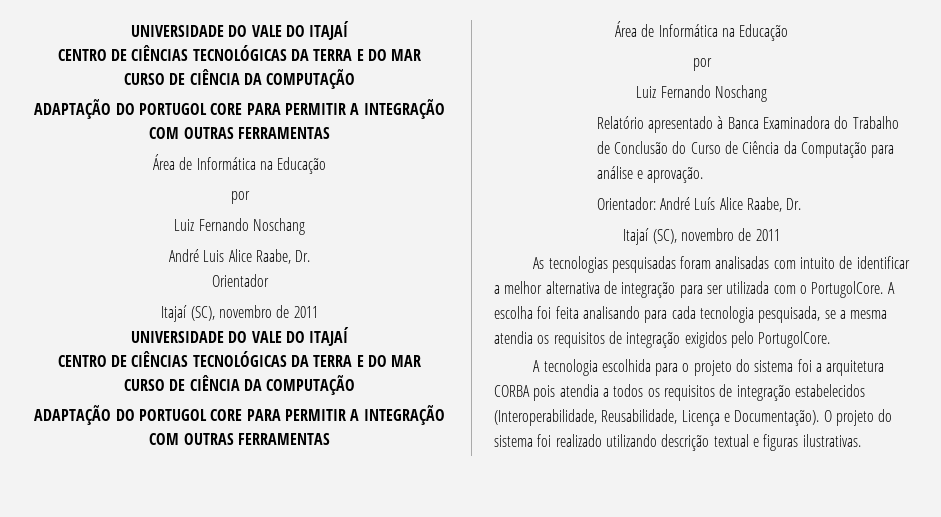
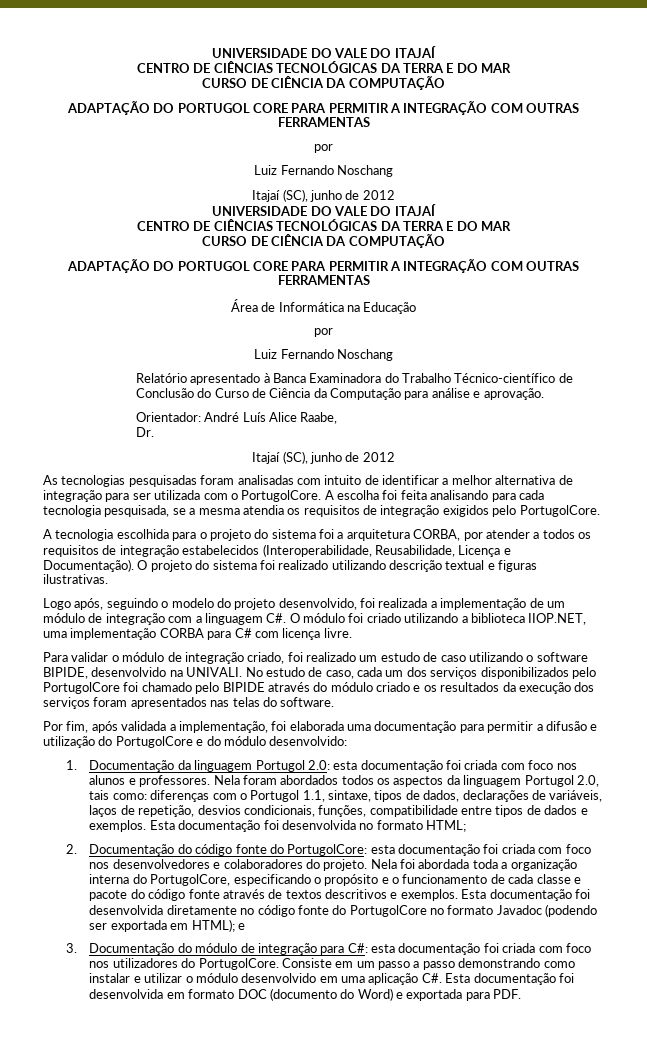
[152,154,327,174] [230,191,250,204] [174,218,305,235] [168,249,311,264] [211,274,269,287] [161,305,318,322] // Área de Informática na Educação // por // Luiz Fernando Noschang // André Luis Alice Raabe, Dr. // Orientador // Itajaí (SC), novembro de 2011 -> [314,144,333,153] [254,165,393,177] [252,189,395,202] // por // Luiz Fernando Noschang // Itajaí (SC), junho de 2012
(899, 122) none -> [454,373,556,383] Técnico-científico
(782, 204) none -> (338, 418) //
[681,228,780,241] novembro de 2011 -> [310,452,395,464] junho de 2012
[494,384,599,401] CORBA pois atendia -> [413,529,530,541] CORBA, por atender
(861, 440) none -> [43,598,565,610] [43,613,587,625] [43,628,352,640] [43,652,588,664] [43,667,596,679] [43,682,595,694] [43,697,335,709] [43,721,598,733] [43,736,348,748] [66,760,577,772] [89,775,599,787] [89,790,603,802] [89,805,588,817] [89,820,467,832] [66,844,591,856] [89,859,577,871] [89,874,581,886] [89,889,590,901] [89,904,598,917] [89,919,245,932] [66,943,591,955] [89,958,575,970] [89,973,574,985] [89,988,522,1001] // Logo após, seguindo o modelo do projeto desenvolvido, foi realizada a implementação de um módulo de integração com a linguagem C#. O módulo foi criado utilizando a biblioteca IIOP.NET, uma implementação CORBA para C# com licença livre. // Para validar o módulo de integração criado, foi realizado um estudo de caso utilizando o software BIPIDE, desenvolvido na UNIVALI. No estudo de caso, cada um dos serviços disponibilizados pelo PortugolCore foi chamado pelo BIPIDE através do módulo criado e os resultados da execução dos serviços foram apresentados nas telas do software. // Por fim, após validada a implementação, foi elaborada uma documentação para permitir a difusão e utilização do PortugolCore e do módulo desenvolvido: // 1. Documentação da linguagem Portugol 2.0: esta documentação foi criada com foco nos alunos e professores. Nela foram abordados todos os aspectos da linguagem Portugol 2.0, tais como: diferenças com o Portugol 1.1, sintaxe, tipos de dados, declarações de variáveis, laços de repetição, desvios condicionais, funções, compatibilidade entre tipos de dados e exemplos. Esta documentação foi desenvolvida no formato HTML; // 2. Documentação do código fonte do PortugolCore: esta documentação foi criada com foco nos desenvolvedores e colaboradores do projeto. Nela foi abordada toda a organização interna do PortugolCore, especificando o propósito e o funcionamento de cada classe e pacote do código fonte através de textos descritivos e exemplos. Esta documentação foi desenvolvida diretamente no código fonte do PortugolCore no formato Javadoc (podendo ser exportada em HTML); e // 3. Documentação do módulo de integração para C#: esta documentação foi criada com foco nos utilizadores do PortugolCore. Consiste em um passo a passo demonstrando como instalar e utilizar o módulo desenvolvido em uma aplicação C#. Esta documentação foi desenvolvida em formato DOC (documento do Word) e exportada para PDF.

